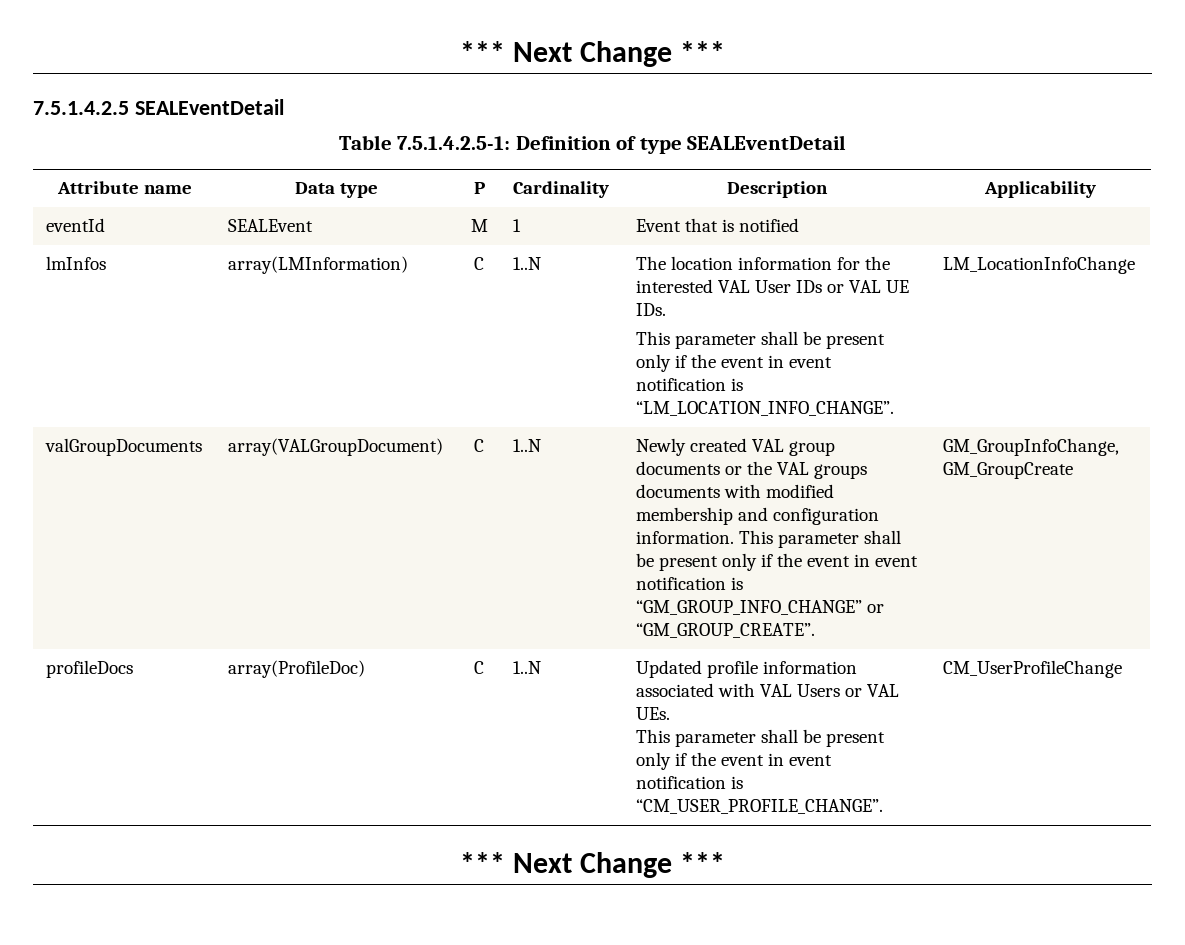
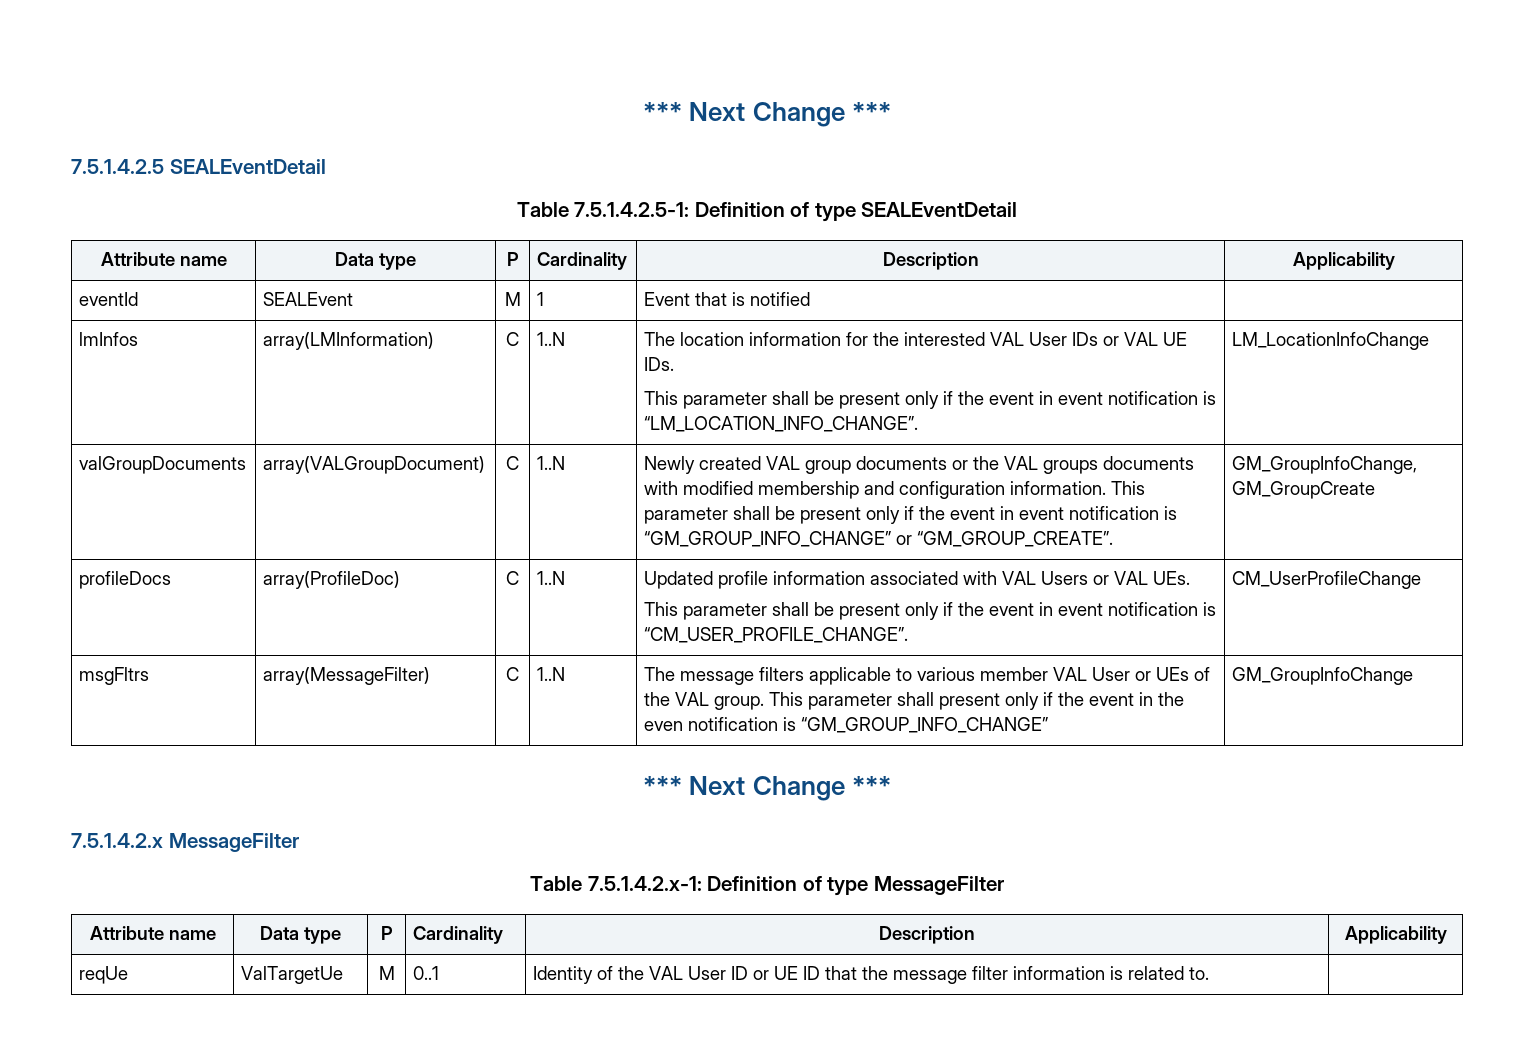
[459,852,726,878] // *** Next Change *** -> [79,667,150,685] [263,667,431,685] [506,667,519,681] [537,667,566,681] [644,667,1211,685] [644,692,1185,710] [644,717,1049,733] [1232,667,1414,685] [643,776,891,801] [71,833,299,852] [530,876,1004,896] [89,926,216,940] [260,926,341,944] [380,926,393,940] [413,926,504,944] [879,926,975,944] [1344,926,1447,944] [79,966,129,984] [241,966,344,984] [378,966,395,980] [413,966,440,980] [533,966,1210,984] // msgFltrs | array(MessageFilter) | C | 1..N | The message filters applicable to various member VAL User or UEs of the VAL group. This parameter shall present only if the event in the even notification is “GM_GROUP_INFO_CHANGE” | GM_GroupInfoChange // *** Next Change *** // 7.5.1.4.2.x MessageFilter // Table 7.5.1.4.2.x-1: Definition of type MessageFilter // Attribute name | Data type | P | Cardinality | Description | Applicability // reqUe | ValTargetUe | M | 0..1 | Identity of the VAL User ID or UE ID that the message filter information is related to. |

